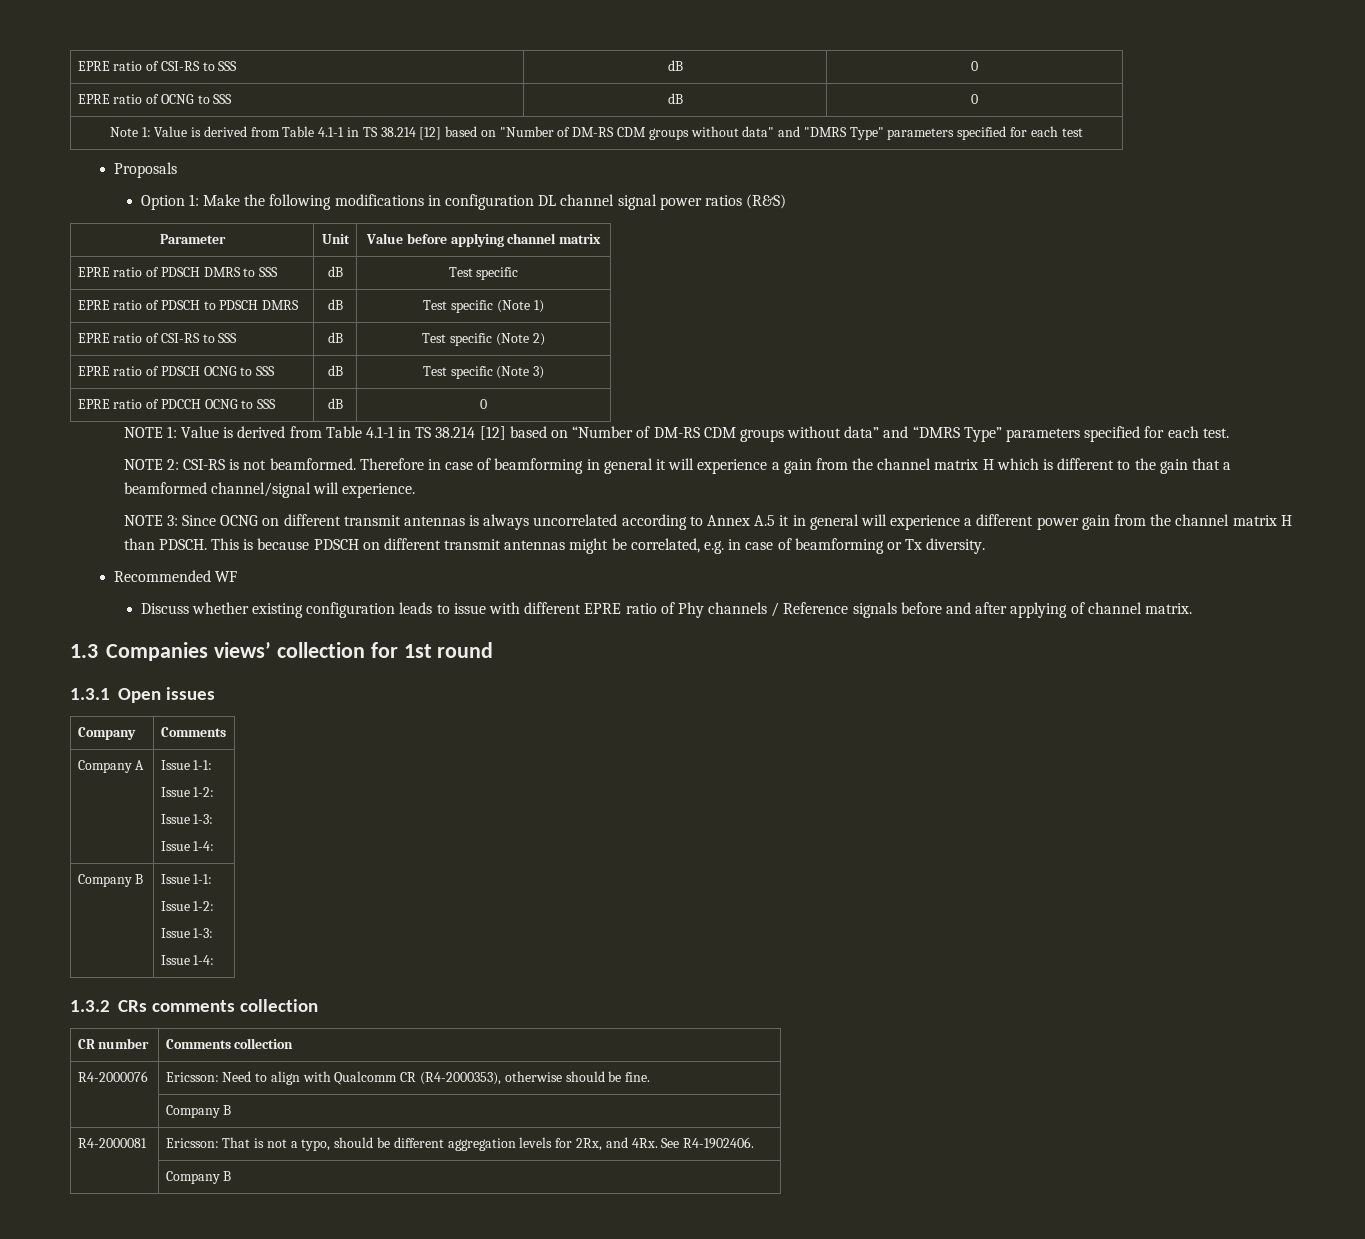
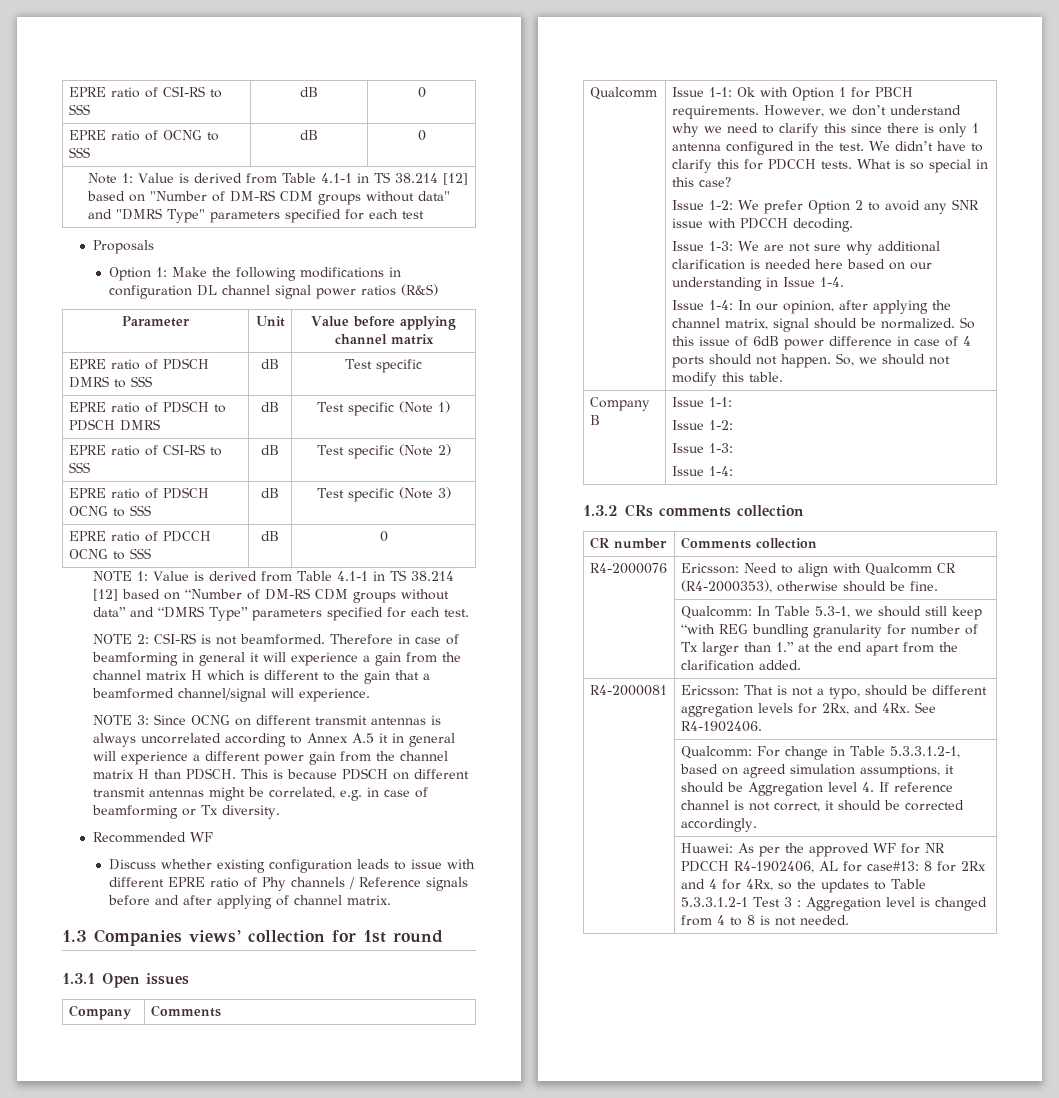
[77,760,145,773] [160,760,213,770] [160,787,215,797] [160,814,214,824] [160,841,215,851] Company A | Issue 1-1: // Issue 1-2: // Issue 1-3: // Issue 1-4: -> [589,87,657,100] [671,87,913,101] [671,105,961,119] [671,123,979,137] [671,141,983,155] [671,159,988,173] [671,177,731,187] [671,199,979,214] [671,218,853,232] [671,241,940,255] [671,259,932,270] [671,277,844,291] [671,300,951,314] [671,317,975,332] [671,336,971,350] [671,353,950,368] [671,372,783,386] Qualcomm | Issue 1-1: Ok with Option 1 for PBCH requirements. However, we don’t understand why we need to clarify this since there is only 1 antenna configured in the test. We didn’t have to clarify this for PDCCH tests. What is so special in this case? // Issue 1-2: We prefer Option 2 to avoid any SNR issue with PDCCH decoding. // Issue 1-3: We are not sure why additional clarification is needed here based on our understanding in Issue 1-4. // Issue 1-4: In our opinion, after applying the channel matrix, signal should be normalized. So this issue of 6dB power difference in case of 4 ports should not happen. So, we should not modify this table.
[165,1105,232,1118] Company B -> [680,606,982,620] [680,624,978,638] [680,642,958,656] [680,660,801,671] Qualcomm: In Table 5.3-1, we should still keep “with REG bundling granularity for number of Tx larger than 1.” at the end apart from the clarification added.
[165,1171,232,1184] Company B -> [680,746,960,760] [679,764,954,778] [680,782,953,796] [680,800,964,812] [680,818,757,832] [680,843,945,857] [680,861,986,873] [680,879,926,893] [680,897,987,911] [680,915,849,926] Qualcomm: For change in Table 5.3.3.1.2-1, based on agreed simulation assumptions, it should be Aggregation level 4. If reference channel is not correct, it should be corrected accordingly. // | Huawei: As per the approved WF for NR PDCCH R4-1902406, AL for case#13: 8 for 2Rx and 4 for 4Rx, so the updates to Table 5.3.3.1.2-1 Test 3 : Aggregation level is changed from 4 to 8 is not needed.

